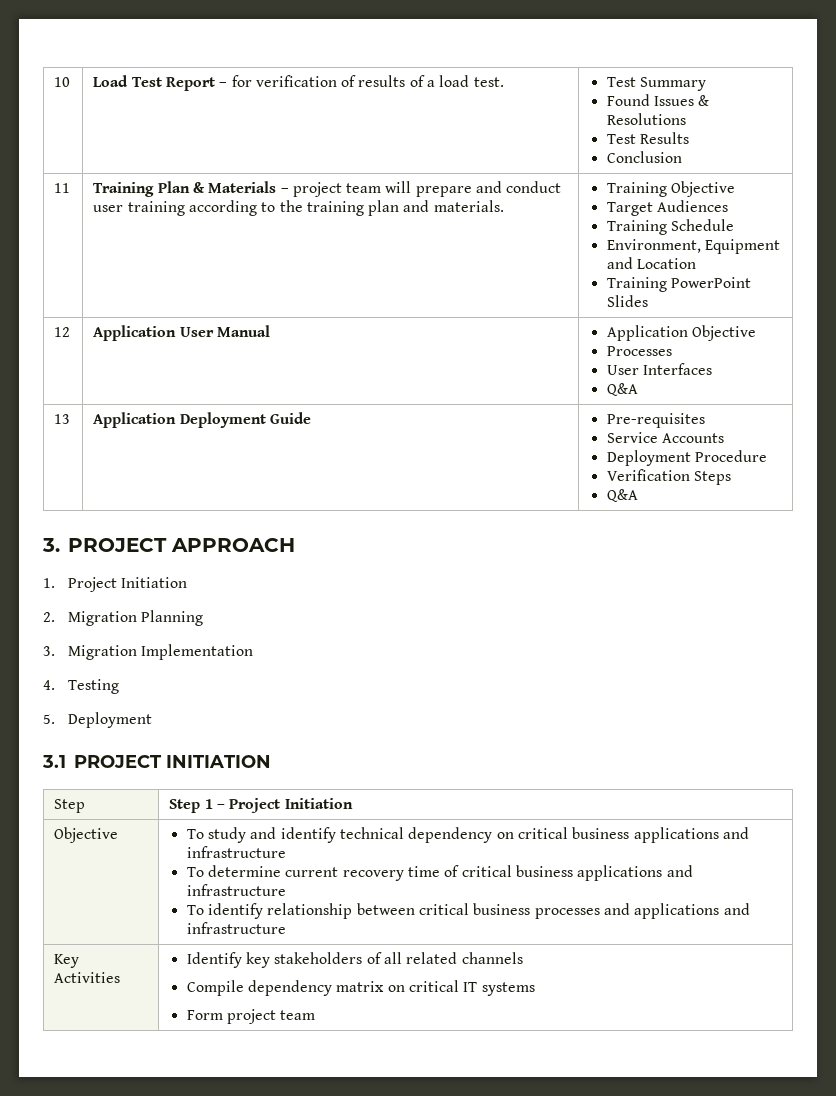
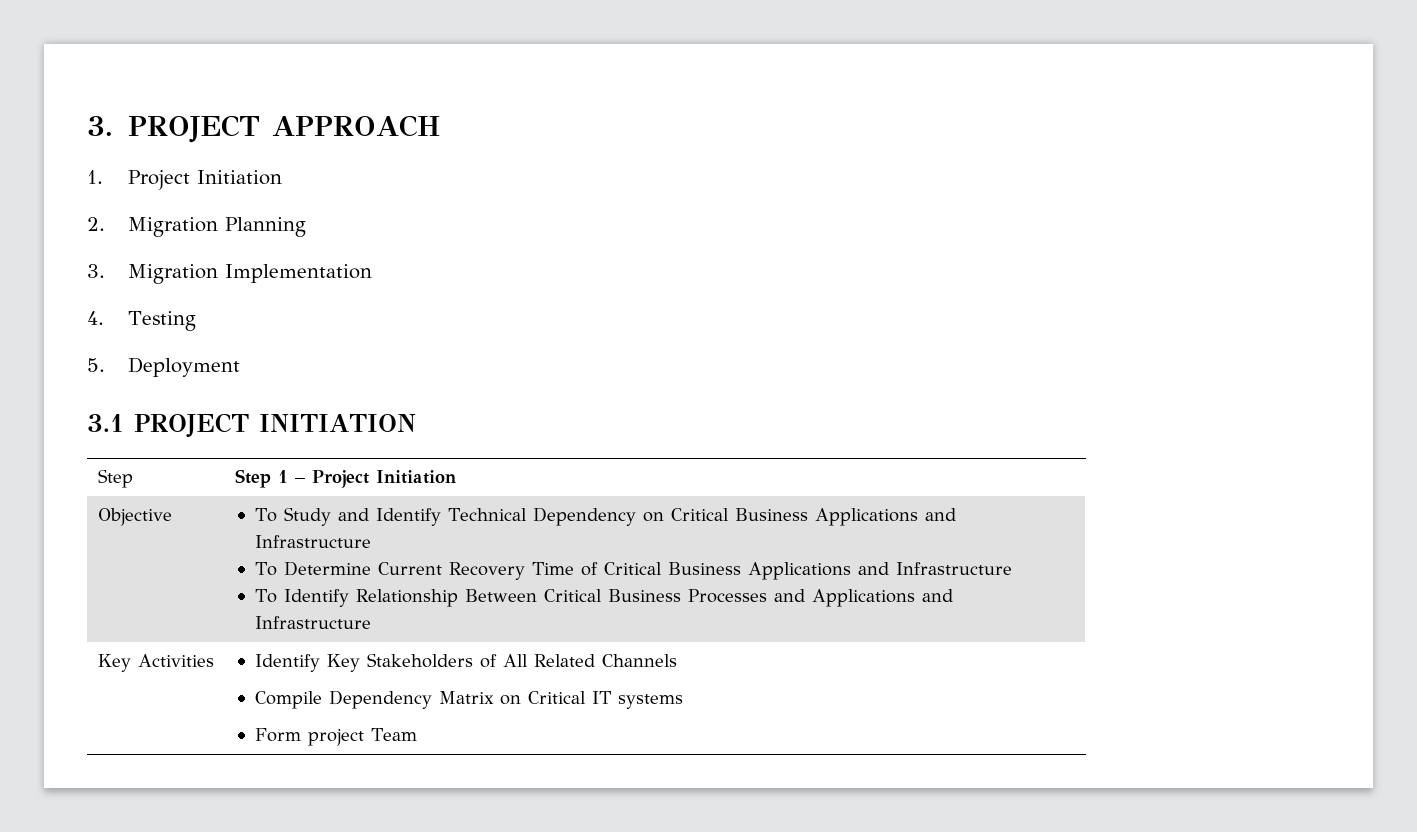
[54,77,71,87] [93,75,504,91] [606,77,707,91] [606,94,710,106] [606,113,686,125] [606,132,690,144] [606,151,682,163] [54,183,71,193] [93,181,562,197] [93,200,504,216] [606,181,736,197] [606,200,729,216] [606,219,735,235] [606,239,781,254] [606,257,697,269] [606,277,752,292] [606,295,648,307] [54,327,71,337] [93,325,270,341] [606,325,757,341] [606,346,672,356] [606,363,713,375] [606,383,638,396] [54,414,71,424] [93,412,311,428] [606,413,705,428] [606,432,725,443] [606,450,768,466] [606,469,732,485] [606,489,638,502] 10 | Load Test Report – for verification of results of a load test. | Test Summary // Found Issues & Resolutions // Test Results // Conclusion // 11 | Training Plan & Materials – project team will prepare and conduct user training according to the training plan and materials. | Training Objective // Target Audiences // Training Schedule // Environment, Equipment and Location // Training PowerPoint Slides // 12 | Application User Manual | Application Objective // Processes // User Interfaces // Q&A // 13 | Application Deployment Guide | Pre-requisites // Service Accounts // Deployment Procedure // Verification Steps // Q&A // -> (87, 126) none
[208,827,750,843] [186,846,286,858] [186,865,693,881] [186,884,286,896] [186,903,750,919] [186,922,286,934] [54,954,80,968] [54,972,121,983] [186,952,523,968] [186,980,460,996] study and identify technical dependency on critical business applications and infrastructure // To determine current recovery time of critical business applications and infrastructure // To identify relationship between critical business processes and applications and infrastructure // Key Activities | Identify key stakeholders of all related channels // Compile dependency matrix on critical -> [283,507,956,526] [254,535,371,548] [254,561,1012,580] [254,589,953,607] [254,616,371,629] [97,654,214,672] [254,653,677,672] [254,690,586,709] Study and Identify Technical Dependency on Critical Business Applications and Infrastructure // To Determine Current Recovery Time of Critical Business Applications and Infrastructure // To Identify Relationship Between Critical Business Processes and Applications and Infrastructure // Key Activities | Identify Key Stakeholders of All Related Channels // Compile Dependency Matrix on Critical
[280,1010,316,1020] team -> [370,728,417,741] Team

